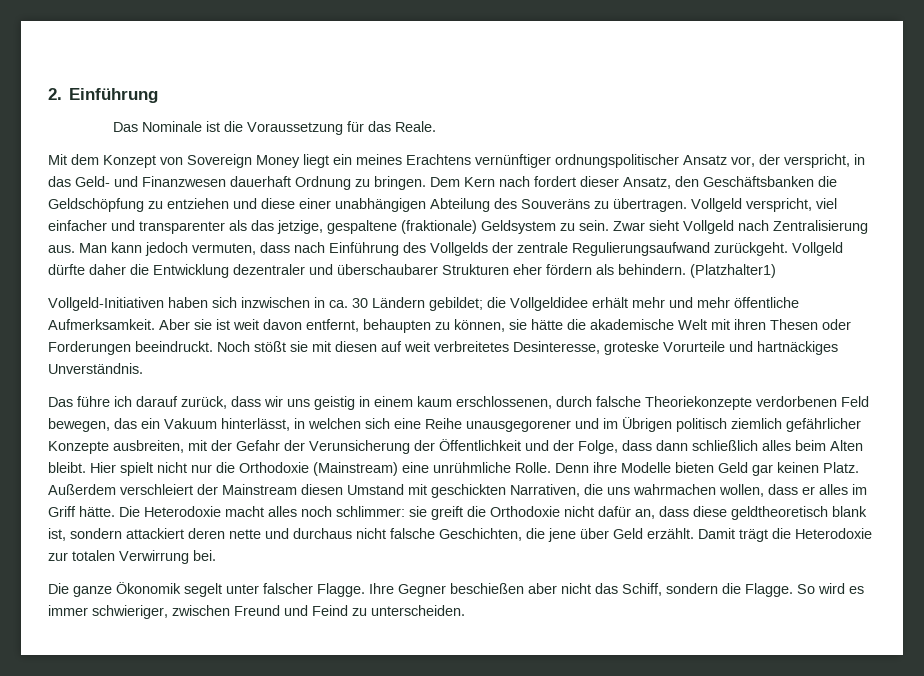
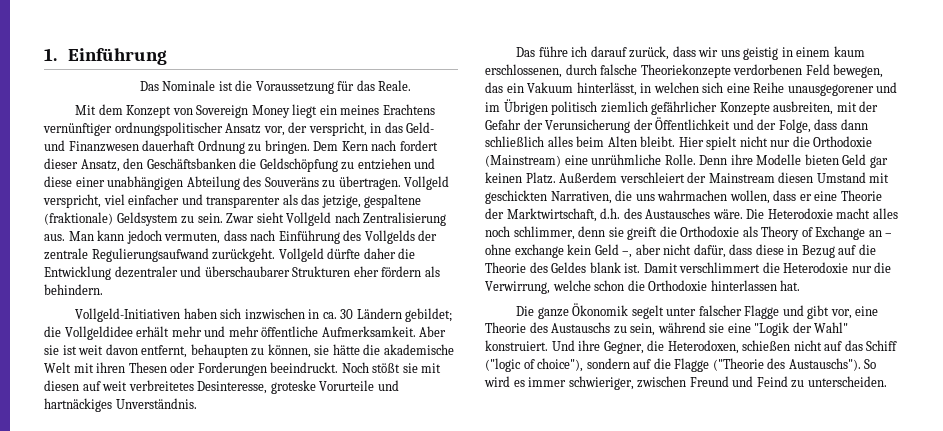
[48,88,62,100] 2. -> [44,48,57,61] 1.
[690,264,776,278] (Platzhalter1) -> (103, 289) none
[819,484,867,495] [48,506,115,517] alles im Griff hätte. -> [814,190,882,201] [485,208,743,222] eine Theorie der Marktwirtschaft, d.h. des Austausches wäre.
[336,506,405,517] schlimmer: -> [513,226,606,240] schlimmer, denn
[564,506,867,520] [48,528,872,542] [48,550,216,564] nicht dafür an, dass diese geldtheoretisch blank ist, sondern attackiert deren nette und durchaus nicht falsche Geschichten, die jene über Geld erzählt. Damit trägt die Heterodoxie zur totalen Verwirrung bei. -> [742,226,893,240] [485,244,876,258] [485,262,892,273] [485,280,801,294] als Theory of Exchange an – ohne exchange kein Geld –, aber nicht dafür, dass diese in Bezug auf die Theorie des Geldes blank ist. Damit verschlimmert die Heterodoxie nur die Verwirrung, welche schon die Orthodoxie hinterlassen hat.
[317,583,793,597] Flagge. Ihre Gegner beschießen aber nicht das Schiff, sondern die Flagge. -> [744,305,879,319] [485,322,849,336] [485,340,898,354] [485,358,861,372] Flagge und gibt vor, eine Theorie des Austauschs zu sein, während sie eine "Logik der Wahl" konstruiert. Und ihre Gegner, die Heterodoxen, schießen nicht auf das Schiff ("logic of choice"), sondern auf die Flagge ("Theorie des Austauschs").

